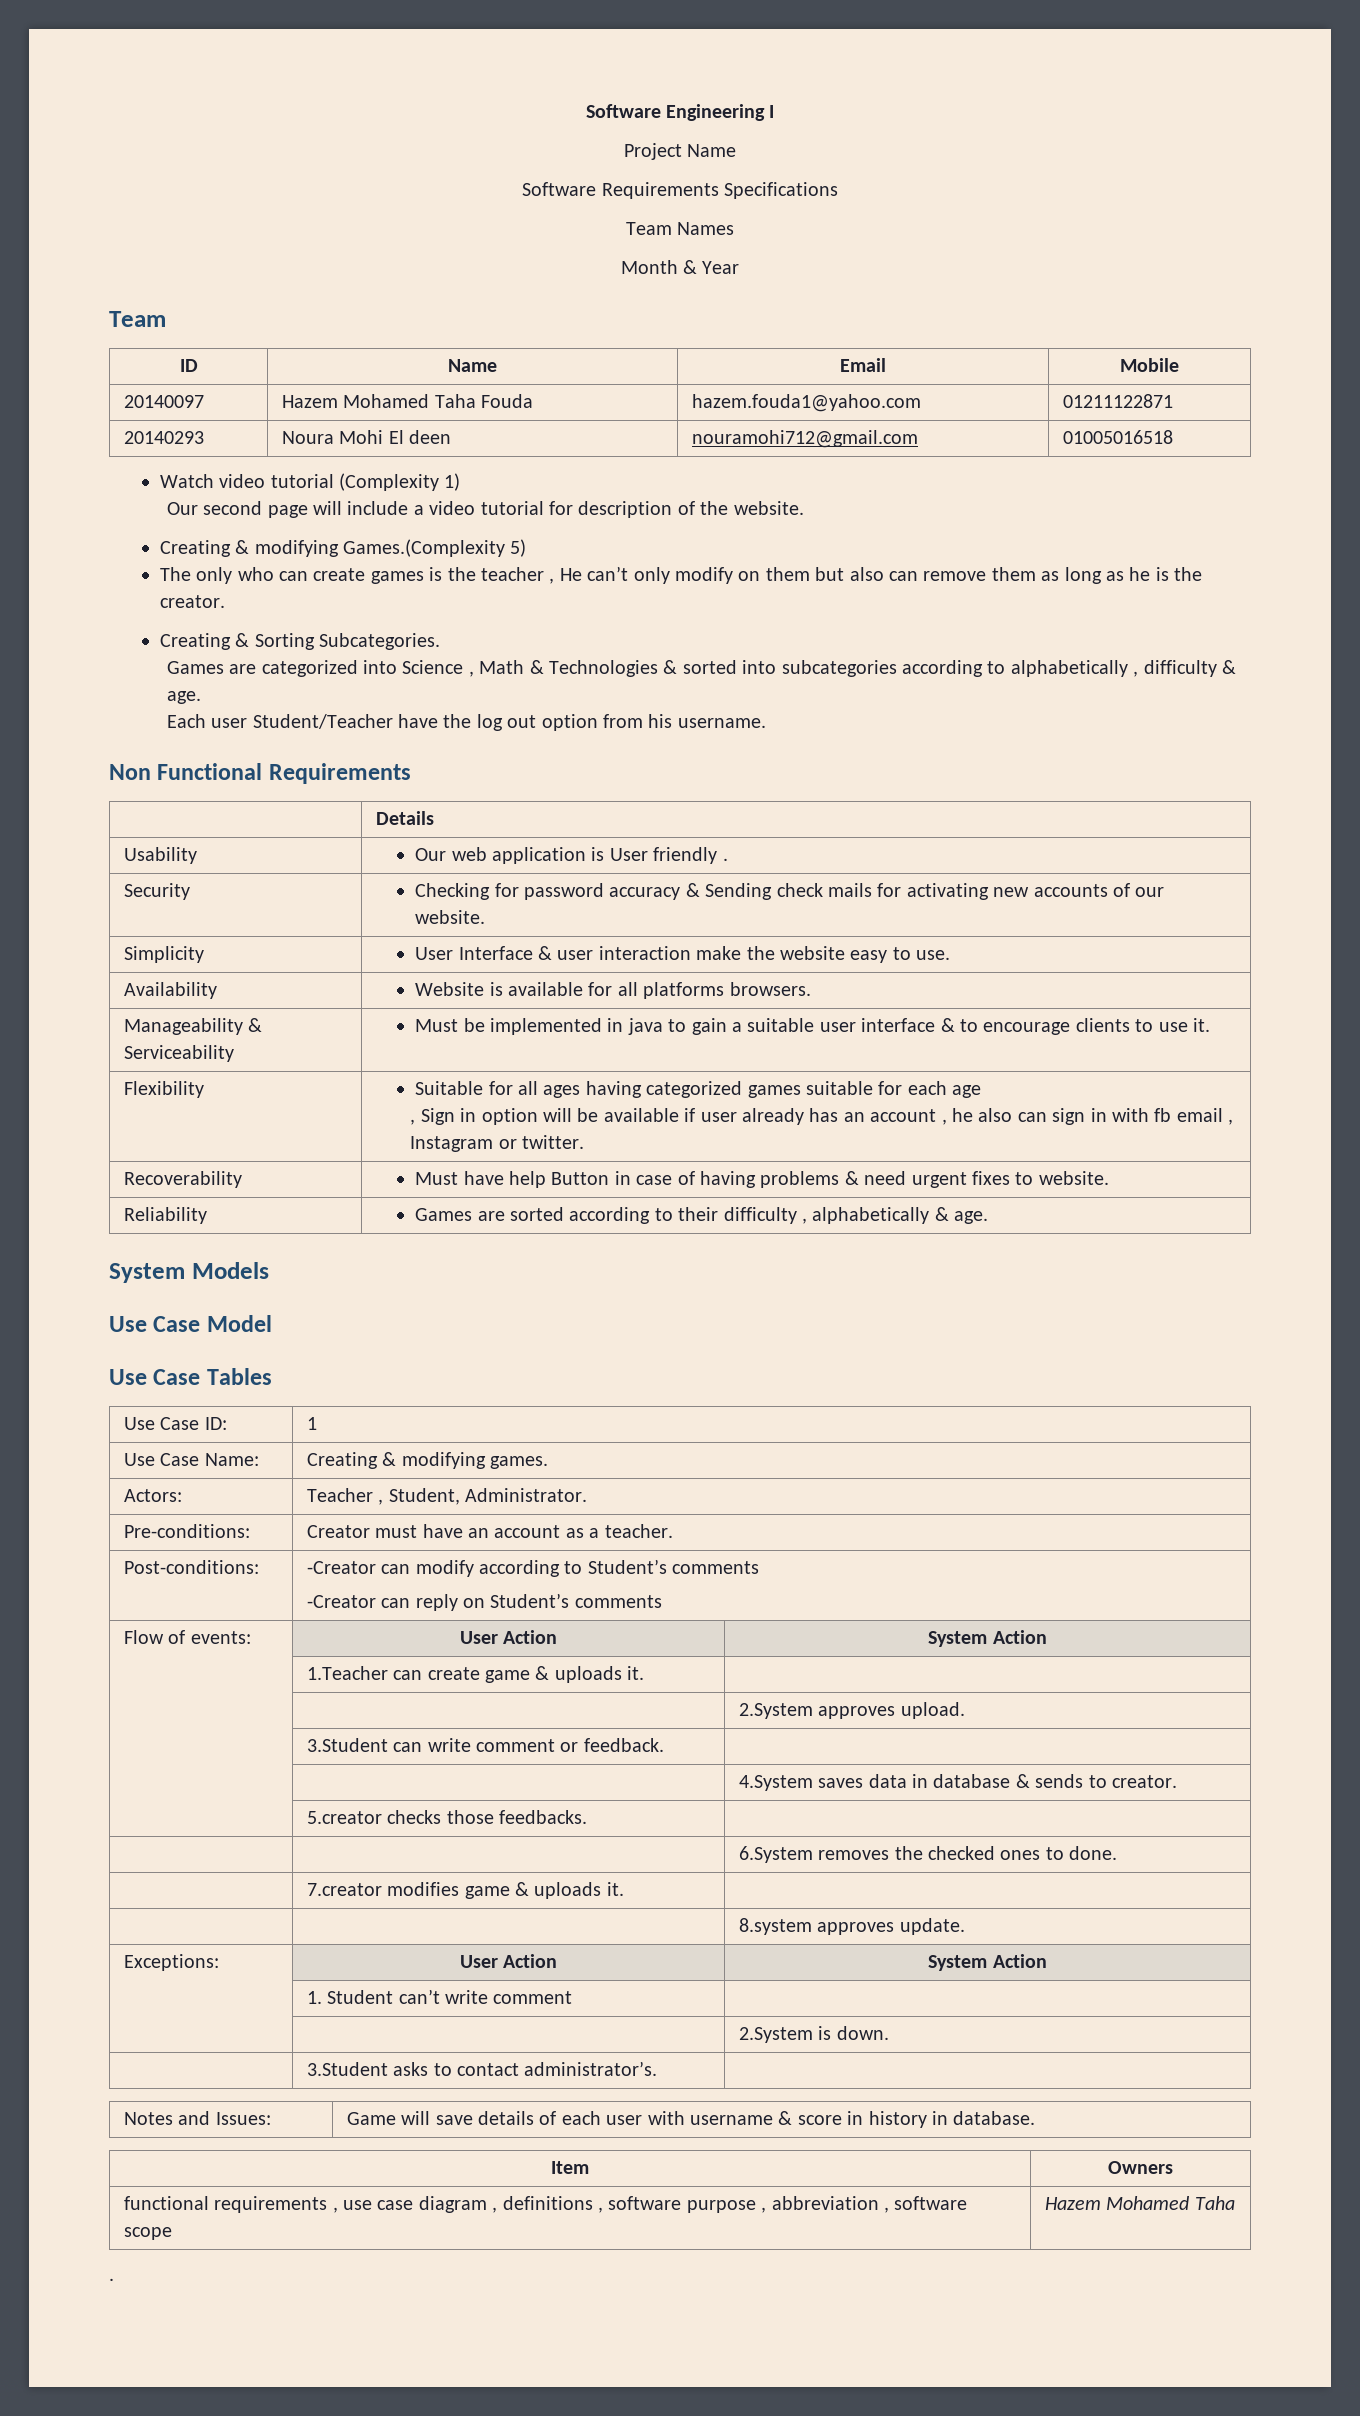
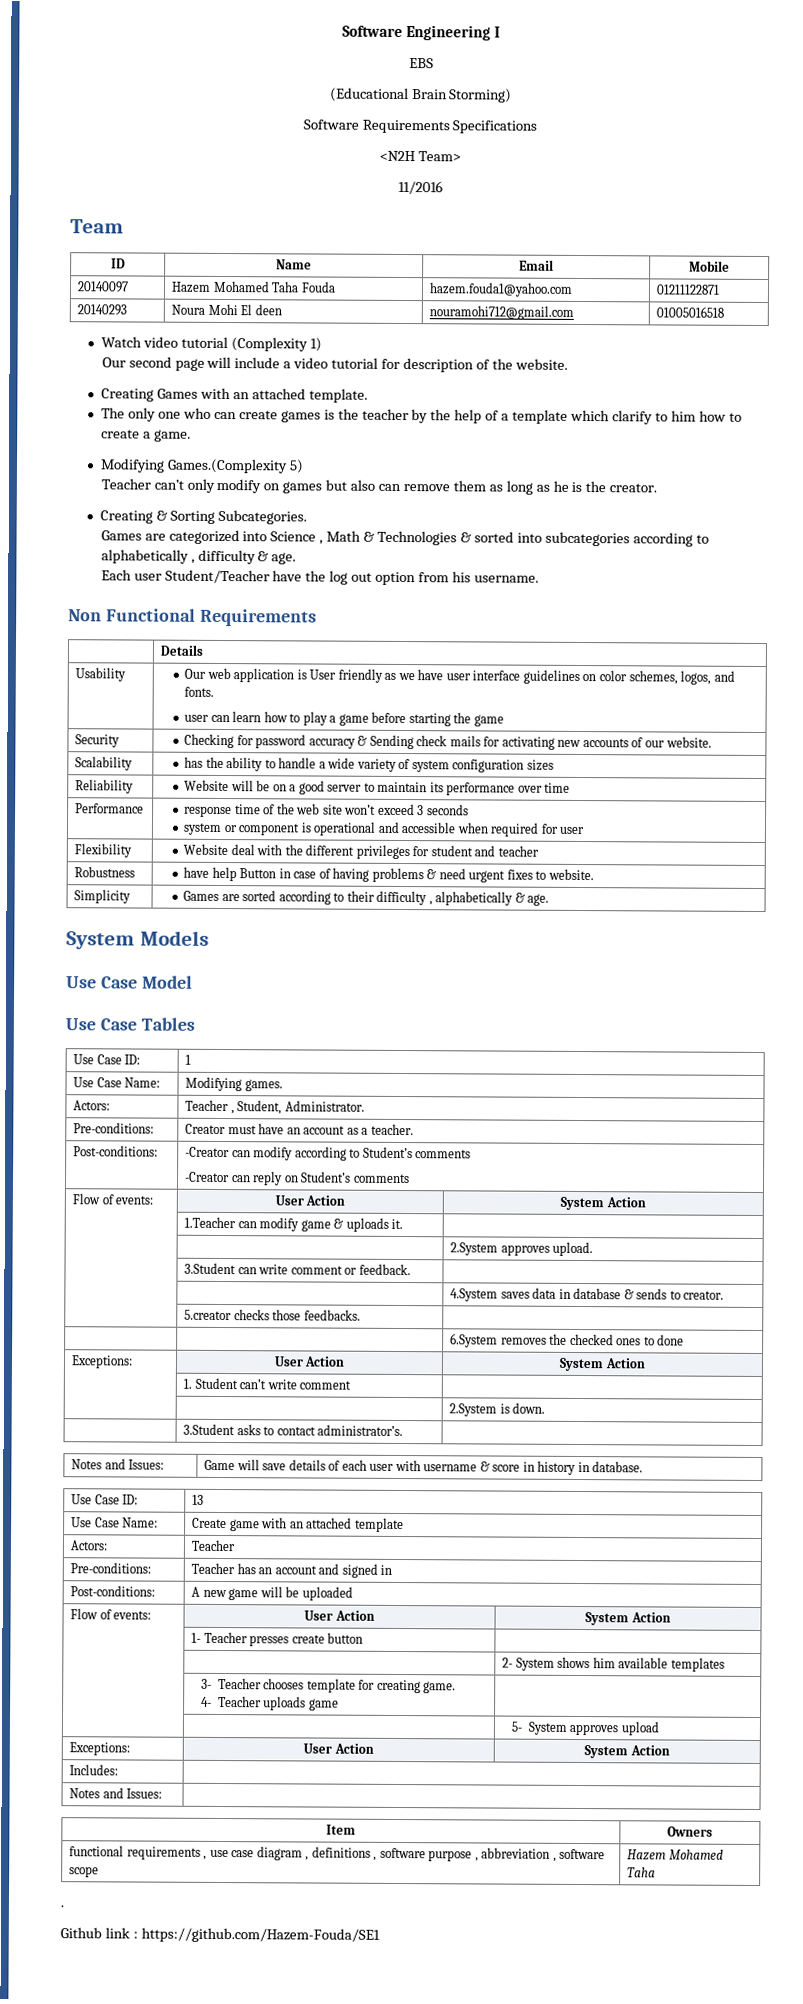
[623,143,737,160] Project Name -> [408,58,434,69] [329,87,513,103] EBS // (Educational Brain Storming)
[625,222,735,235] [620,260,740,274] Team Names // Month & Year -> [379,150,461,162] [397,180,443,195] <N2H Team> // 11/2016
[235,539,527,557] & modifying Games.(Complexity 5) -> [157,387,368,403] Games with an attached template.
(233, 575) none -> [158,411,182,419] one
[549,568,582,584] , He -> [411,409,742,425] [101,429,192,442] [100,458,305,474] [100,478,151,490] by the help of a template which clarify to him how to create a game. // Modifying Games.(Complexity 5) // Teacher
[765,567,810,581] them -> [282,481,323,494] games
[722,858,728,861] . -> [384,669,735,685] [184,686,215,697] [184,711,504,727] as we have user interface guidelines on color schemes, logos, and fonts. // user can learn how to play a game before starting the game
[123,946,204,963] [415,946,951,963] [123,982,217,999] [415,982,811,999] [123,1018,263,1035] [123,1045,234,1062] [415,1018,1210,1035] [123,1081,204,1098] [415,1081,982,1098] [410,1108,1234,1125] [410,1135,585,1152] [123,1171,242,1188] [415,1172,459,1185] Simplicity | User Interface & user interaction make the website easy to use. // Availability | Website is available for all platforms browsers. // Manageability & Serviceability | Must be implemented in java to gain a suitable user interface & to encourage clients to use it. // Flexibility | Suitable for all ages having categorized games suitable for each age // , Sign in option will be available if user already has an account , he also can sign in with fb email , Instagram or twitter. // Recoverability | Must -> [75,756,134,771] [184,756,554,773] [75,779,135,794] [184,779,571,796] [75,803,145,814] [184,803,469,818] [183,821,585,837] [74,843,133,858] [183,843,539,860] [74,866,136,878] Scalability | has the ability to handle a wide variety of system configuration sizes // Reliability | Website will be on a good server to maintain its performance over time // Performance | response time of the web site won’t exceed 3 seconds // system or component is operational and accessible when required for user // Flexibility | Website deal with the different privileges for student and teacher // Robustness |
[123,1207,207,1224] Reliability -> [74,889,132,904] Simplicity
[306,1452,486,1469] Creating & modifying -> [185,1076,243,1092] Modifying
[427,1667,480,1680] create -> [259,1217,300,1232] modify
[1069,1846,1118,1860] [306,1882,624,1899] [738,1918,965,1935] done. // | 7.creator modifies game & uploads it. | // | | 8.system approves update. -> [657,1334,685,1346] done
(1036, 2118) none -> [71,1494,139,1505] [192,1494,205,1505] [71,1517,159,1528] [192,1517,404,1533] [70,1540,108,1551] [191,1539,236,1552] [70,1562,152,1574] [191,1562,393,1578] [70,1585,156,1597] [191,1586,353,1601] [70,1608,152,1620] [304,1610,375,1621] [585,1612,671,1626] [191,1631,364,1647] [502,1656,725,1672] [201,1677,457,1694] [201,1695,339,1711] [511,1721,659,1736] [69,1742,131,1756] [303,1743,374,1754] [584,1745,670,1759] [69,1764,119,1776] [69,1787,163,1799] // Use Case ID: | 13 // Use Case Name: | Create game with an attached template // Actors: | Teacher // Pre-conditions: | Teacher has an account and signed in // Post-conditions: | A new game will be uploaded // Flow of events: | User Action | System Action // | 1- Teacher presses create button | // | | 2- System shows him available templates // | 3- Teacher chooses template for creating game. // 4- Teacher uploads game | // | | 5- System approves upload // Exceptions: | User Action | System Action // Includes: | // Notes and Issues: |
(114, 2279) none -> [60,1927,380,1943] // Github link : https://github.com/Hazem-Fouda/SE1

